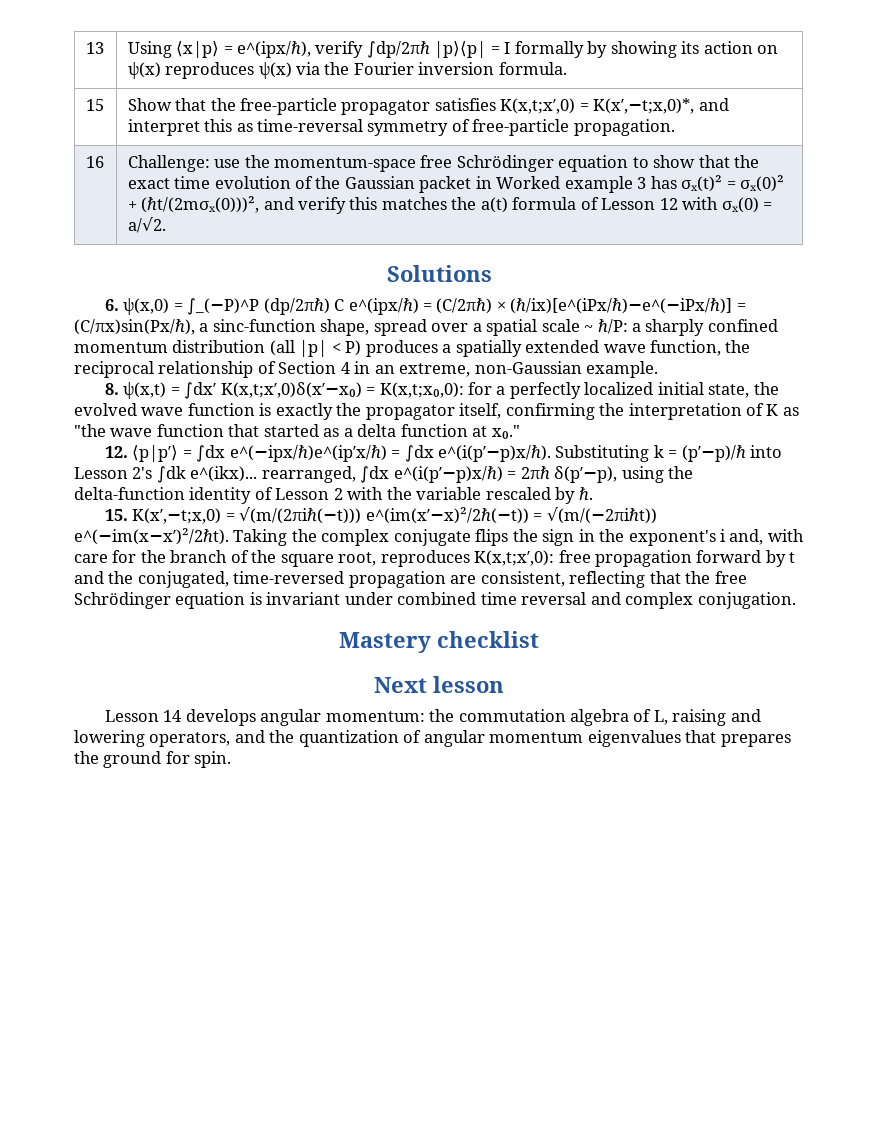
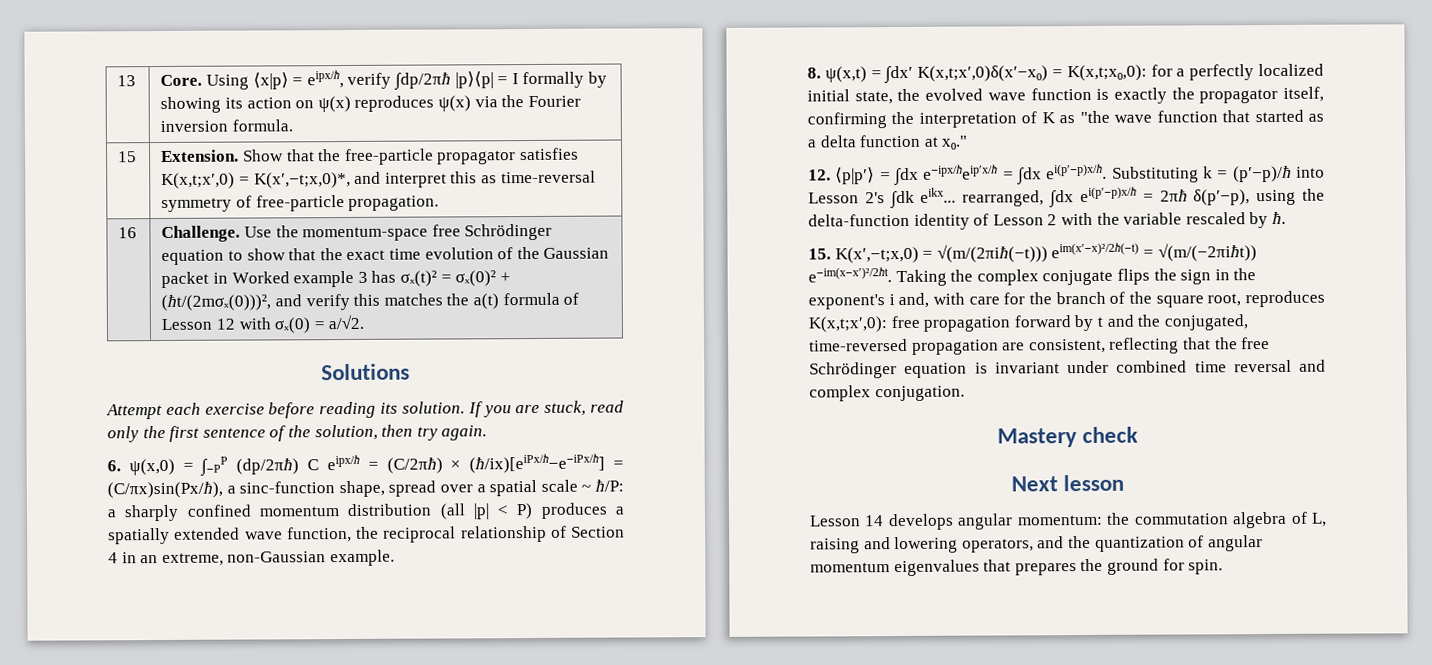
(104, 48) none -> [160,74,203,87] Core.
[236,41,311,58] e^(ipx/ℏ), -> [306,70,344,89] eipx/ℏ,
(104, 105) none -> [161,149,240,162] Extension.
[127,155,241,172] Challenge: use -> [161,225,273,242] Challenge. Use
(492, 273) none -> [106,400,624,420] [107,424,488,443] // Attempt each exercise before reading its solution. If you are stuck, read only the first sentence of the solution, then try again.
[187,298,260,315] ∫_(−P)^P -> [200,456,229,476] ∫−PP
[348,298,419,315] e^(ipx/ℏ) -> [326,454,360,471] eipx/ℏ
[510,298,733,314] (ℏ/ix)[e^(iPx/ℏ)−e^(−iPx/ℏ)] -> [469,453,606,474] (ℏ/ix)[eiPx/ℏ−e−iPx/ℏ]
[229,445,552,462] e^(−ipx/ℏ)e^(ip′x/ℏ) = ∫dx e^(i(p′−p)x/ℏ). -> [923,163,1108,185] e−ipx/ℏeip′x/ℏ = ∫dx ei(p′−p)x/ℏ.
[190,466,258,482] e^(ikx)... -> [920,187,957,203] eikx...
[393,466,503,483] e^(i(p′−p)x/ℏ) -> [1079,186,1137,203] ei(p′−p)x/ℏ
[365,507,529,524] e^(im(x′−x)²/2ℏ(−t)) -> [1051,242,1140,259] eim(x′−x)²/2ℏ(−t)
[74,528,229,545] e^(−im(x−x′)²/2ℏt). -> [808,267,892,283] e−im(x−x′)²/2ℏt.
[437,631,539,648] checklist -> [1082,426,1139,444] check

